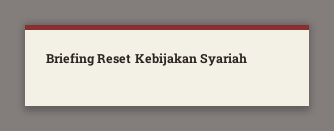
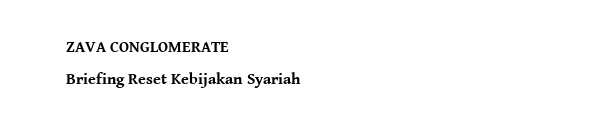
(46, 59) none -> [66,41,230,52] ZAVA CONGLOMERATE //

